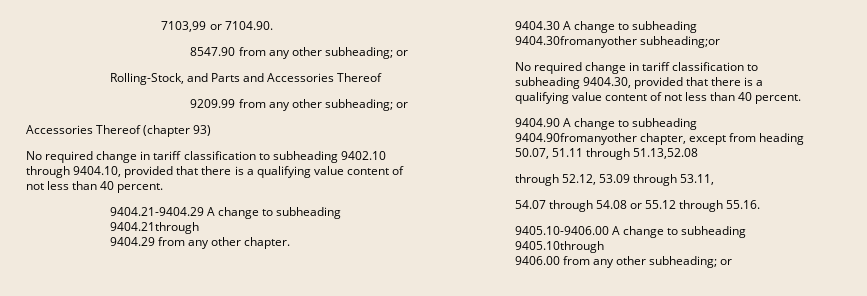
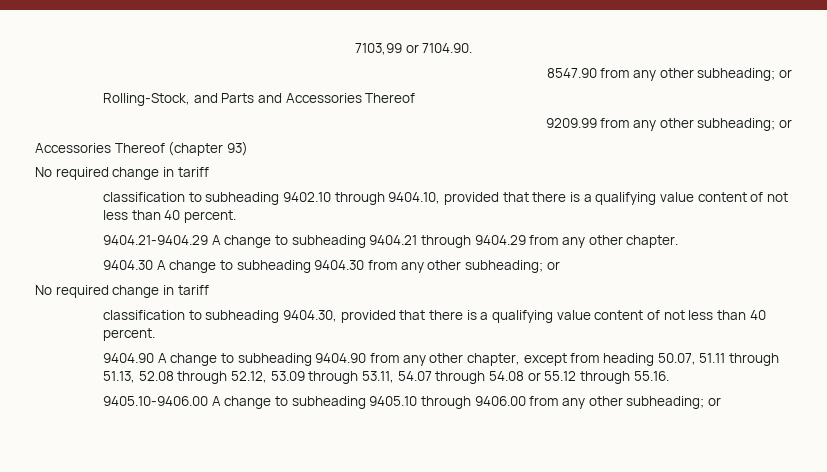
(182, 155) none -> (209, 172) //
[109,222,199,234] 9404.21through // -> [369,235,472,248] 9404.21 through
[514,36,720,48] [514,62,670,74] 9404.30fromanyother subheading;or // No required change in tariff -> [314,260,560,273] [35,285,209,298] 9404.30 from any other subheading; or // No required change in tariff //
[514,133,637,145] 9404.90fromanyother -> [315,353,464,366] 9404.90 from any other
[632,148,698,159] 51.13,52.08 // -> [103,371,174,383] 51.13, 52.08
(714, 179) // -> (395, 377) none
[514,241,604,253] 9405.10through // -> [369,396,472,409] 9405.10 through

